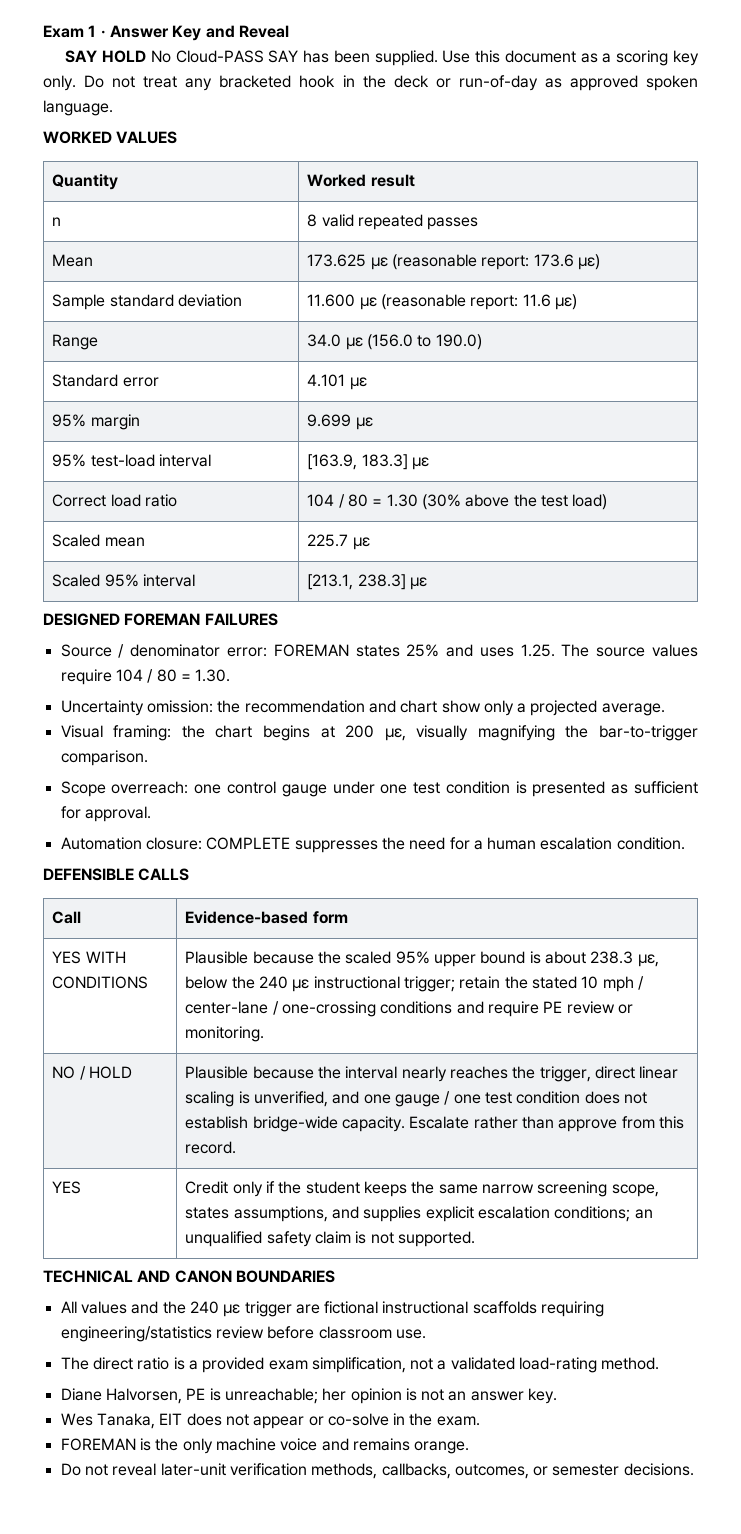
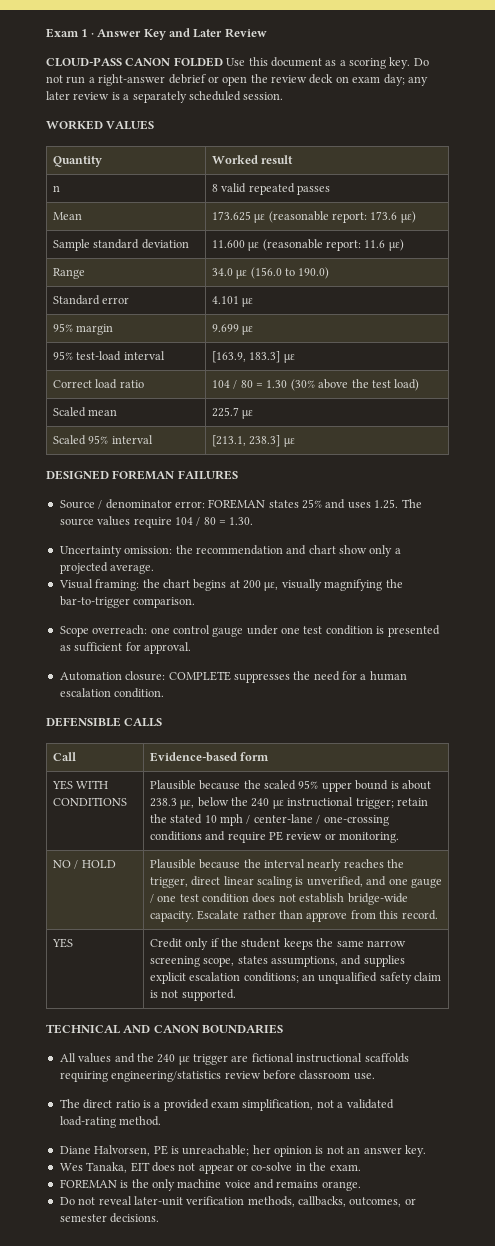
[238,25,289,38] [65,50,438,66] Reveal // SAY HOLD No Cloud-PASS SAY has been supplied. -> [193,28,267,38] [46,57,223,67] Later Review // CLOUD-PASS CANON FOLDED
[672,50,699,66] [43,75,698,91] [43,100,113,116] key only. Do not treat any bracketed hook in the deck or run-of-day as approved spoken language. -> [389,57,429,69] [46,74,428,86] [46,91,284,103] key. Do not run a right-answer debrief or open the review deck on exam day; any later review is a separately scheduled session.

